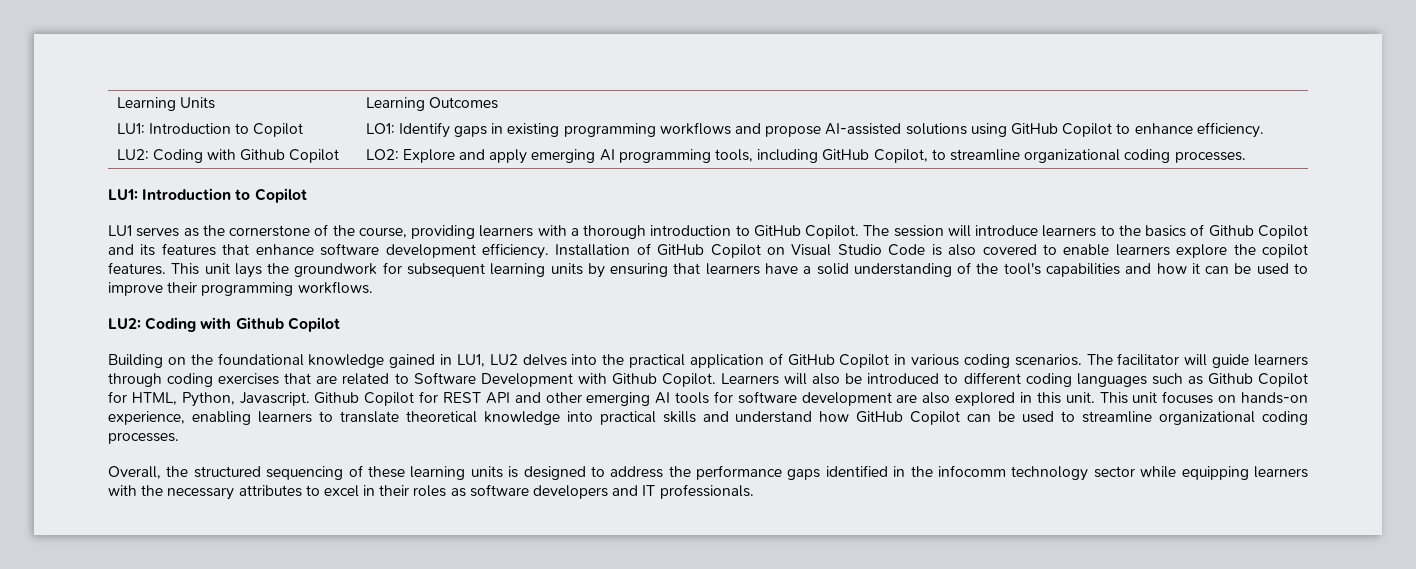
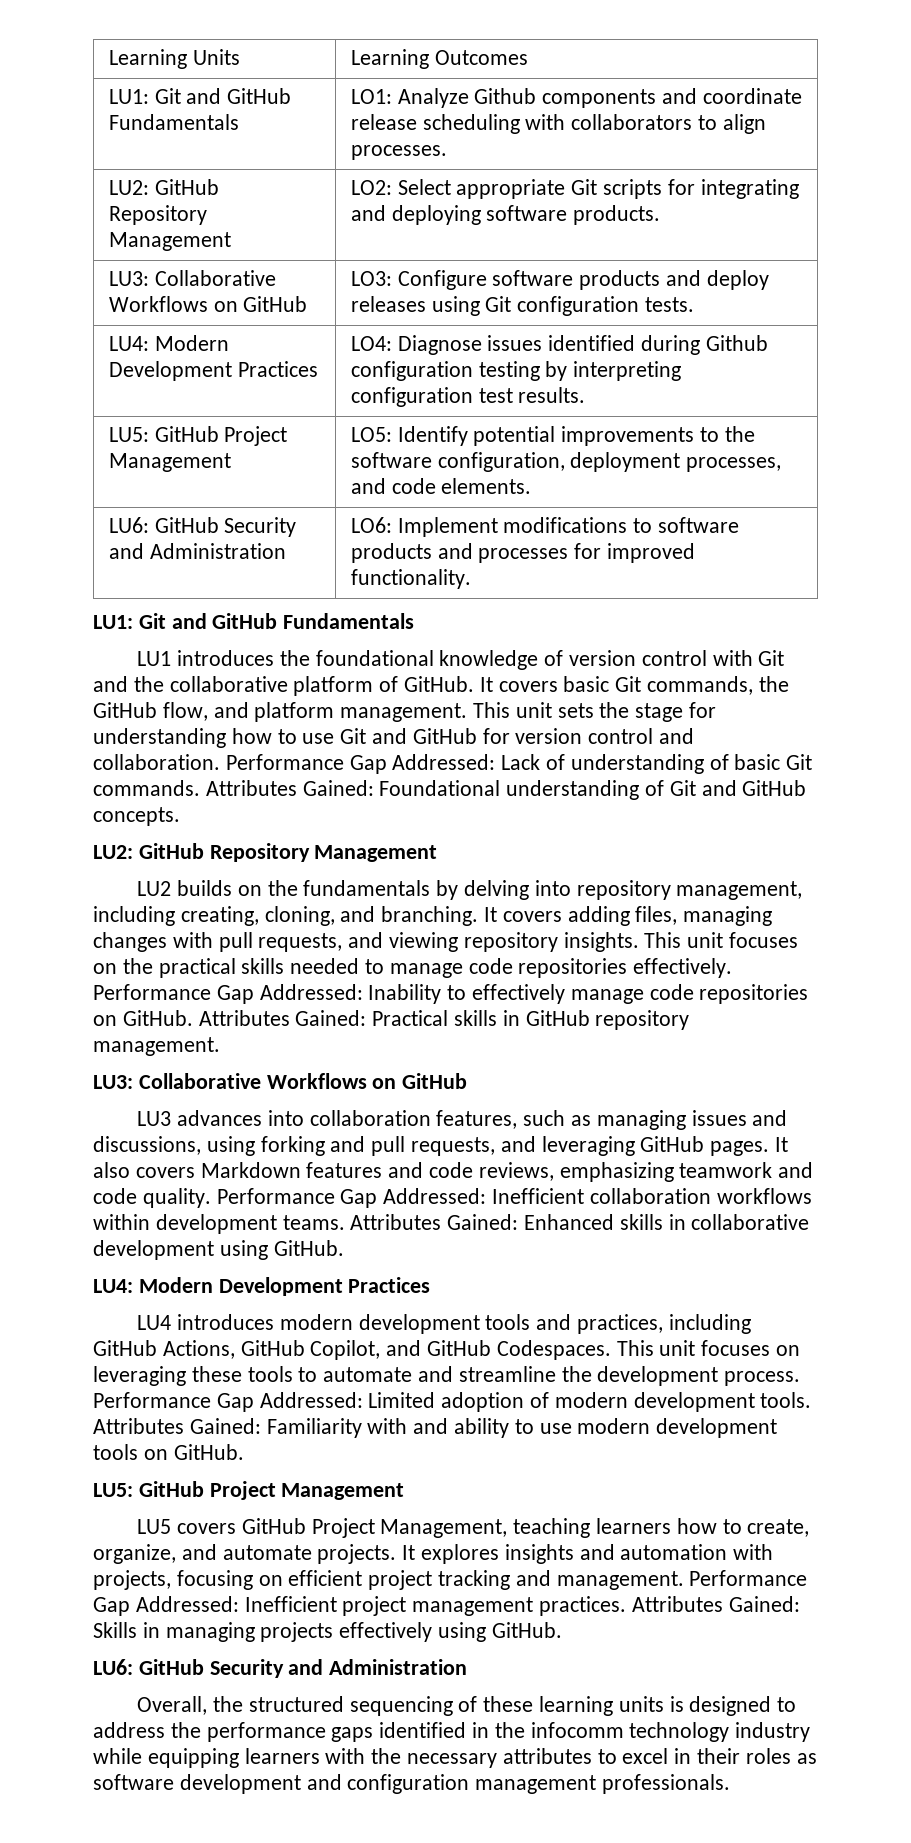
[148,123,304,137] [365,122,1264,138] [116,149,340,163] [365,149,1246,164] [108,188,307,203] [108,224,1308,239] [108,243,1308,259] [108,262,1308,278] [108,281,373,296] [108,317,340,332] [108,353,1308,368] [108,372,1308,387] [108,391,1308,407] [108,411,1309,425] [108,432,179,444] Introduction to Copilot | LO1: Identify gaps in existing programming workflows and propose AI-assisted solutions using GitHub Copilot to enhance efficiency. // LU2: Coding with Github Copilot | LO2: Explore and apply emerging AI programming tools, including GitHub Copilot, to streamline organizational coding processes. // LU1: Introduction to Copilot // LU1 serves as the cornerstone of the course, providing learners with a thorough introduction to GitHub Copilot. The session will introduce learners to the basics of Github Copilot and its features that enhance software development efficiency. Installation of GitHub Copilot on Visual Studio Code is also covered to enable learners explore the copilot features. This unit lays the groundwork for subsequent learning units by ensuring that learners have a solid understanding of the tool's capabilities and how it can be used to improve their programming workflows. // LU2: Coding with Github Copilot // Building on the foundational knowledge gained in LU1, LU2 delves into the practical application of GitHub Copilot in various coding scenarios. The facilitator will guide learners through coding exercises that are related to Software Development with Github Copilot. Learners will also be introduced to different coding languages such as Github Copilot for HTML, Python, Javascript. Github Copilot for REST API and other emerging AI tools for software development are also explored in this unit. This unit focuses on hands-on experience, enabling learners to translate theoretical knowledge into practical skills and understand how GitHub Copilot can be used to streamline organizational coding processes. -> [154,88,292,104] [108,114,239,130] [350,88,802,108] [350,114,766,134] [350,145,447,160] [108,179,219,195] [108,205,207,225] [108,232,231,251] [350,179,799,199] [350,205,661,225] [108,270,276,286] [108,296,308,312] [350,270,769,290] [350,296,695,316] [108,335,229,351] [108,361,318,381] [350,335,768,355] [350,361,682,381] [350,387,586,407] [108,426,288,446] [108,453,231,472] [350,426,755,446] [350,452,782,472] [350,478,532,494] [108,517,297,537] [108,543,286,559] [350,517,740,537] [350,543,696,563] [350,569,471,589] [93,613,415,629] [137,650,785,670] [93,676,789,696] [93,702,717,722] [93,728,695,748] [93,754,813,774] [93,780,807,800] [93,807,180,826] [93,843,438,862] [137,880,803,900] [93,906,773,926] [93,932,799,952] [93,958,733,978] [93,984,809,1004] [93,1010,690,1030] [93,1037,220,1056] [93,1073,468,1089] [137,1110,788,1130] [93,1136,789,1156] [93,1162,814,1182] [93,1188,812,1208] [93,1214,810,1234] [93,1240,344,1260] [93,1277,431,1296] [137,1314,751,1334] [93,1340,801,1360] [93,1366,801,1386] [93,1392,812,1412] [93,1418,778,1438] [93,1444,244,1460] [93,1481,405,1500] [137,1518,810,1538] [93,1544,774,1564] [93,1570,808,1590] [93,1596,800,1616] [93,1622,562,1642] [93,1659,468,1678] Git and GitHub Fundamentals | LO1: Analyze Github components and coordinate release scheduling with collaborators to align processes. // LU2: GitHub Repository Management | LO2: Select appropriate Git scripts for integrating and deploying software products. // LU3: Collaborative Workflows on GitHub | LO3: Configure software products and deploy releases using Git configuration tests. // LU4: Modern Development Practices | LO4: Diagnose issues identified during Github configuration testing by interpreting configuration test results. // LU5: GitHub Project Management | LO5: Identify potential improvements to the software configuration, deployment processes, and code elements. // LU6: GitHub Security and Administration | LO6: Implement modifications to software products and processes for improved functionality. // LU1: Git and GitHub Fundamentals // LU1 introduces the foundational knowledge of version control with Git and the collaborative platform of GitHub. It covers basic Git commands, the GitHub flow, and platform management. This unit sets the stage for understanding how to use Git and GitHub for version control and collaboration. Performance Gap Addressed: Lack of understanding of basic Git commands. Attributes Gained: Foundational understanding of Git and GitHub concepts. // LU2: GitHub Repository Management // LU2 builds on the fundamentals by delving into repository management, including creating, cloning, and branching. It covers adding files, managing changes with pull requests, and viewing repository insights. This unit focuses on the practical skills needed to manage code repositories effectively. Performance Gap Addressed: Inability to effectively manage code repositories on GitHub. Attributes Gained: Practical skills in GitHub repository management. // LU3: Collaborative Workflows on GitHub // LU3 advances into collaboration features, such as managing issues and discussions, using forking and pull requests, and leveraging GitHub pages. It also covers Markdown features and code reviews, emphasizing teamwork and code quality. Performance Gap Addressed: Inefficient collaboration workflows within development teams. Attributes Gained: Enhanced skills in collaborative development using GitHub. // LU4: Modern Development Practices // LU4 introduces modern development tools and practices, including GitHub Actions, GitHub Copilot, and GitHub Codespaces. This unit focuses on leveraging these tools to automate and streamline the development process. Performance Gap Addressed: Limited adoption of modern development tools. Attributes Gained: Familiarity with and ability to use modern development tools on GitHub. // LU5: GitHub Project Management // LU5 covers GitHub Project Management, teaching learners how to create, organize, and automate projects. It explores insights and automation with projects, focusing on efficient project tracking and management. Performance Gap Addressed: Inefficient project management practices. Attributes Gained: Skills in managing projects effectively using GitHub. // LU6: GitHub Security and Administration
[1093,466,1135,478] sector -> [735,1722,811,1742] industry
[533,485,656,499] developers and IT -> [179,1774,597,1794] development and configuration management

